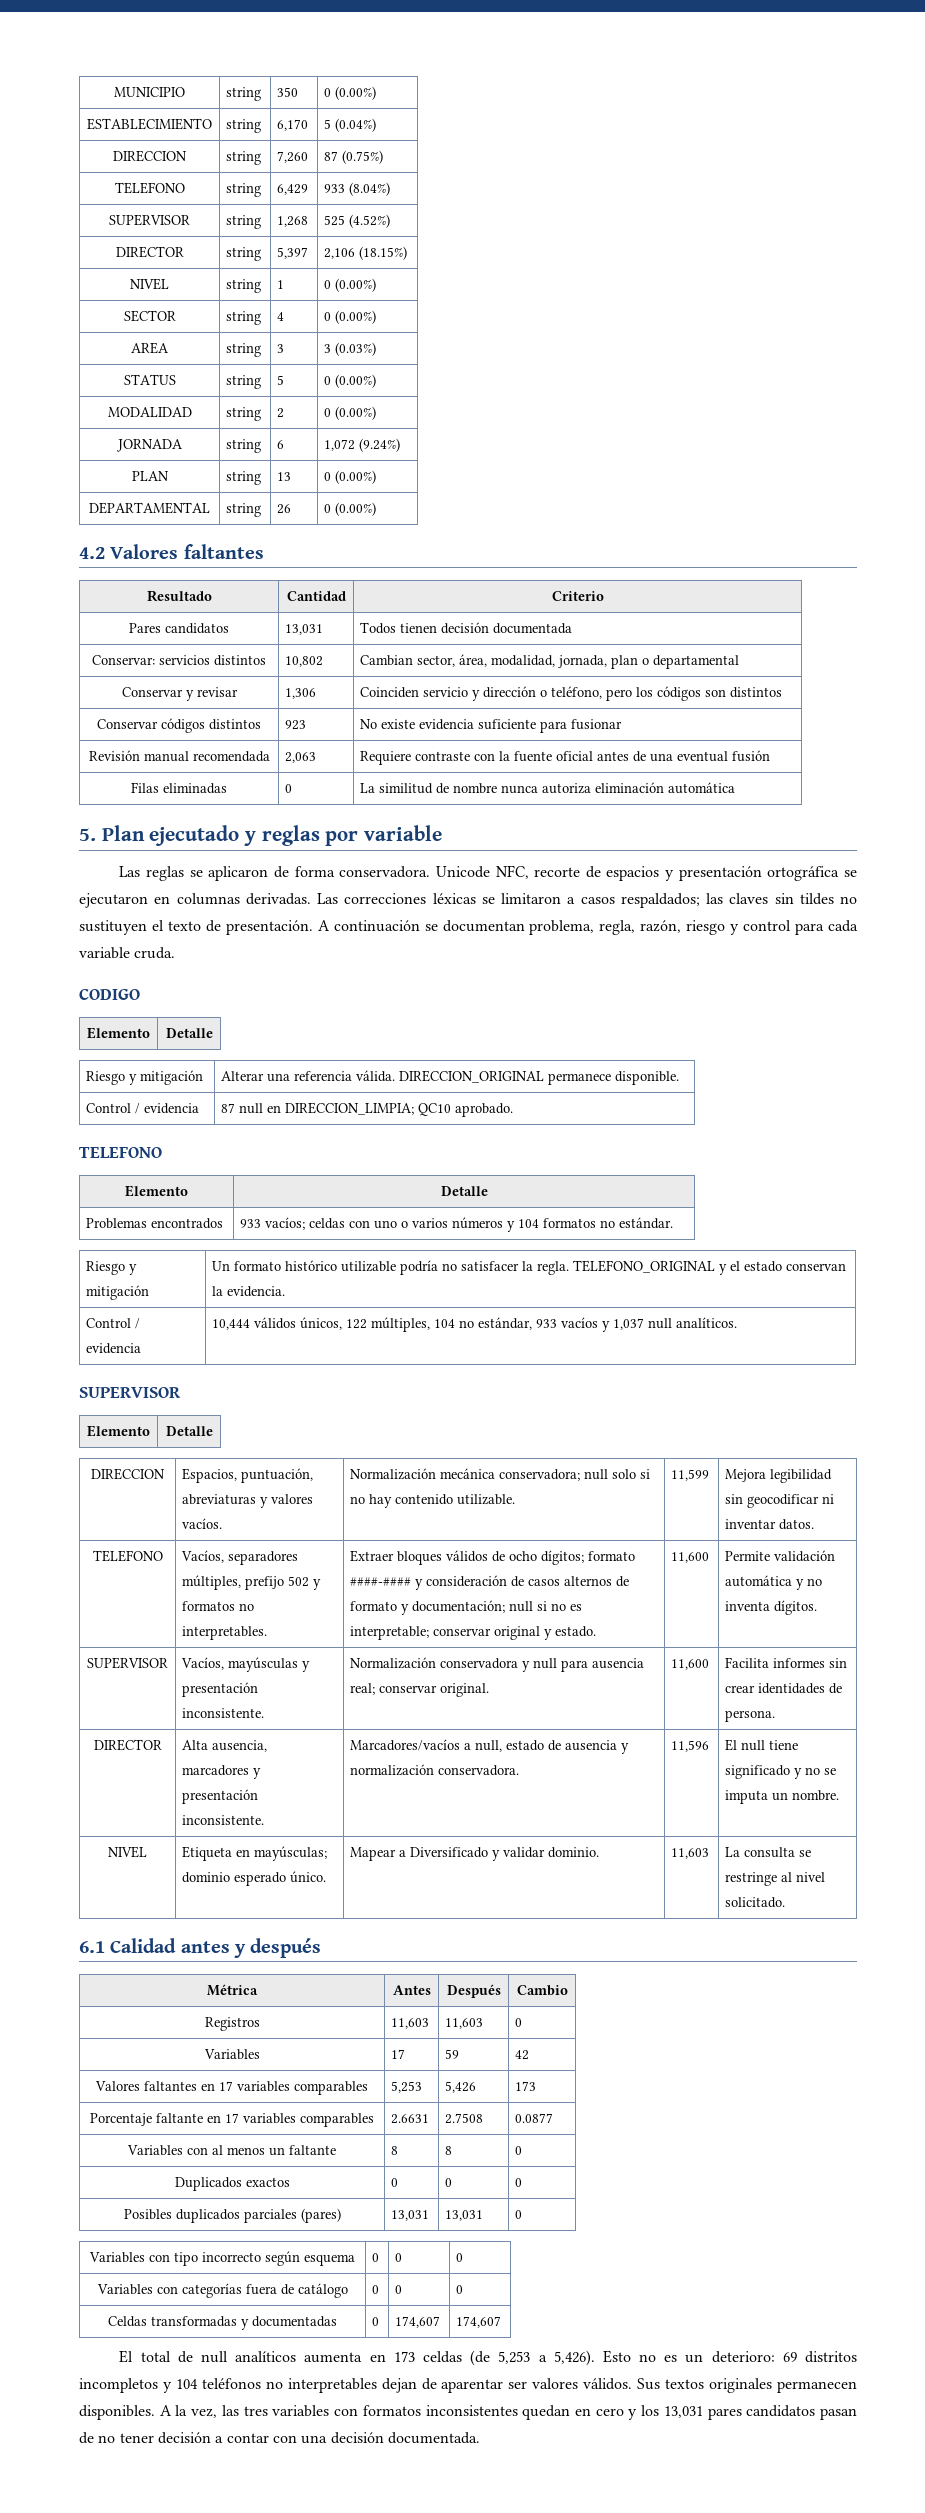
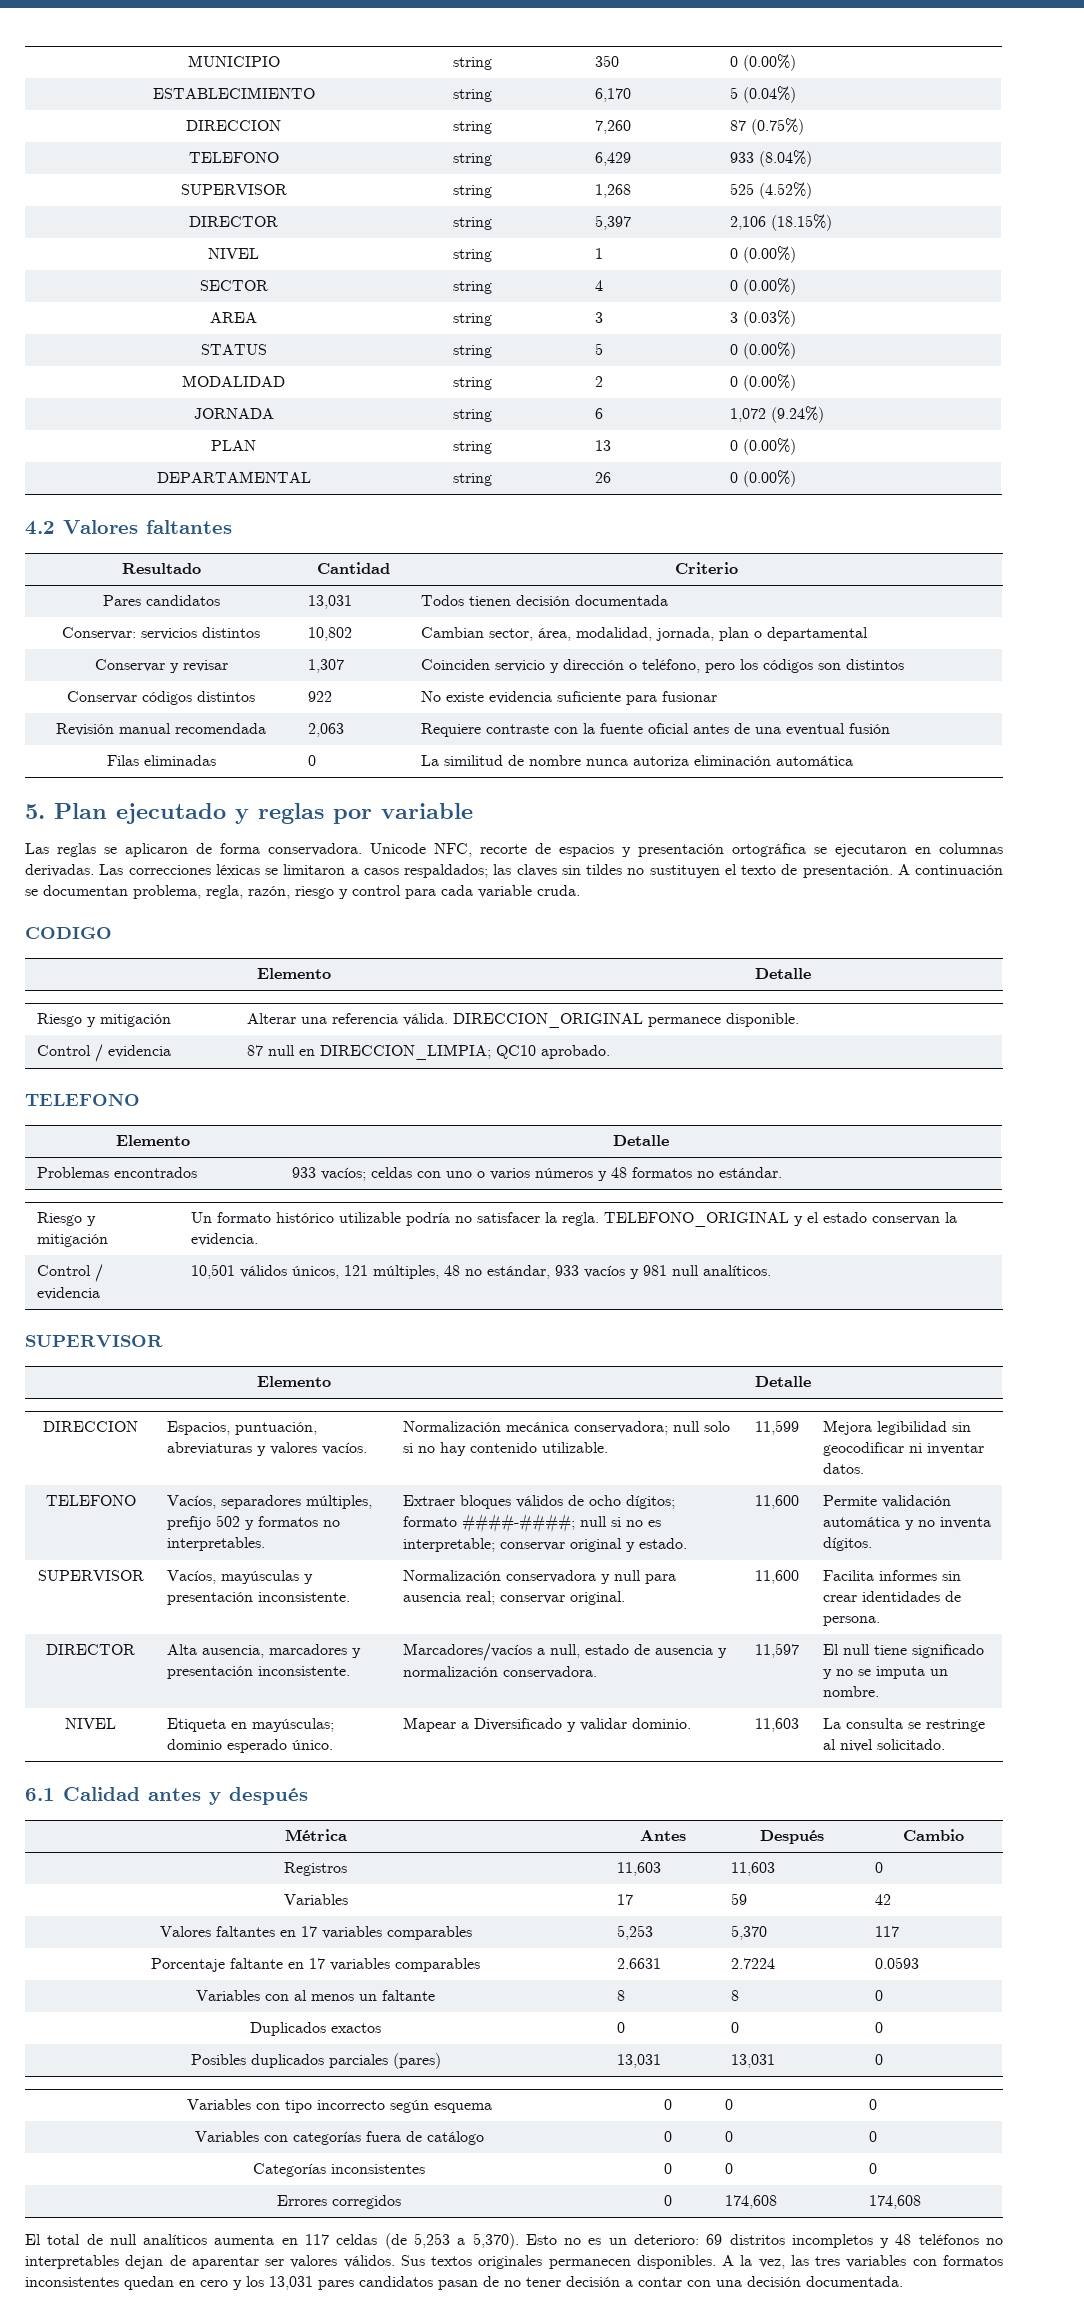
[285,688,317,699] 1,306 -> [307,659,344,673] 1,307
[285,720,307,730] 923 -> [307,691,332,702] 922
[518,1219,540,1228] 104 -> [610,1167,627,1178] 48
[212,1319,251,1330] 10,444 -> [190,1264,235,1279] 10,501
[346,1317,456,1332] 122 múltiples, 104 -> [343,1265,460,1279] 121 múltiples, 48
[613,1318,645,1330] 1,037 -> [642,1265,667,1276] 981
[350,1575,630,1590] [350,1600,506,1615] ####-#### y consideración de casos alternos de formato y documentación; -> [461,1513,575,1533] ####-####;
[671,1740,710,1752] 11,596 -> [754,1643,799,1658] 11,597
[445,2081,477,2093] [515,2081,537,2091] 5,426 | 173 -> [730,1925,767,1940] [874,1926,899,1937] 5,370 | 117
[445,2113,484,2124] [515,2113,554,2123] 2.7508 | 0.0877 -> [730,1958,775,1969] [874,1957,919,1969] 2.7224 | 0.0593
[108,2316,337,2330] [372,2317,380,2326] [395,2316,441,2328] [456,2316,502,2328] Celdas transformadas y documentadas | 0 | 174,607 | 174,607 -> [253,2163,425,2177] [663,2163,672,2174] [724,2163,733,2174] [868,2163,877,2174] [277,2195,401,2209] [663,2195,672,2206] [724,2195,777,2209] [868,2195,921,2209] Categorías inconsistentes | 0 | 0 | 0 // Errores corregidos | 0 | 174,608 | 174,608
[393,2351,415,2362] 173 -> [305,2234,330,2245] 117
[553,2350,595,2366] 5,426). -> [472,2233,519,2249] 5,370).
[175,2379,198,2389] 104 -> [895,2234,912,2245] 48

